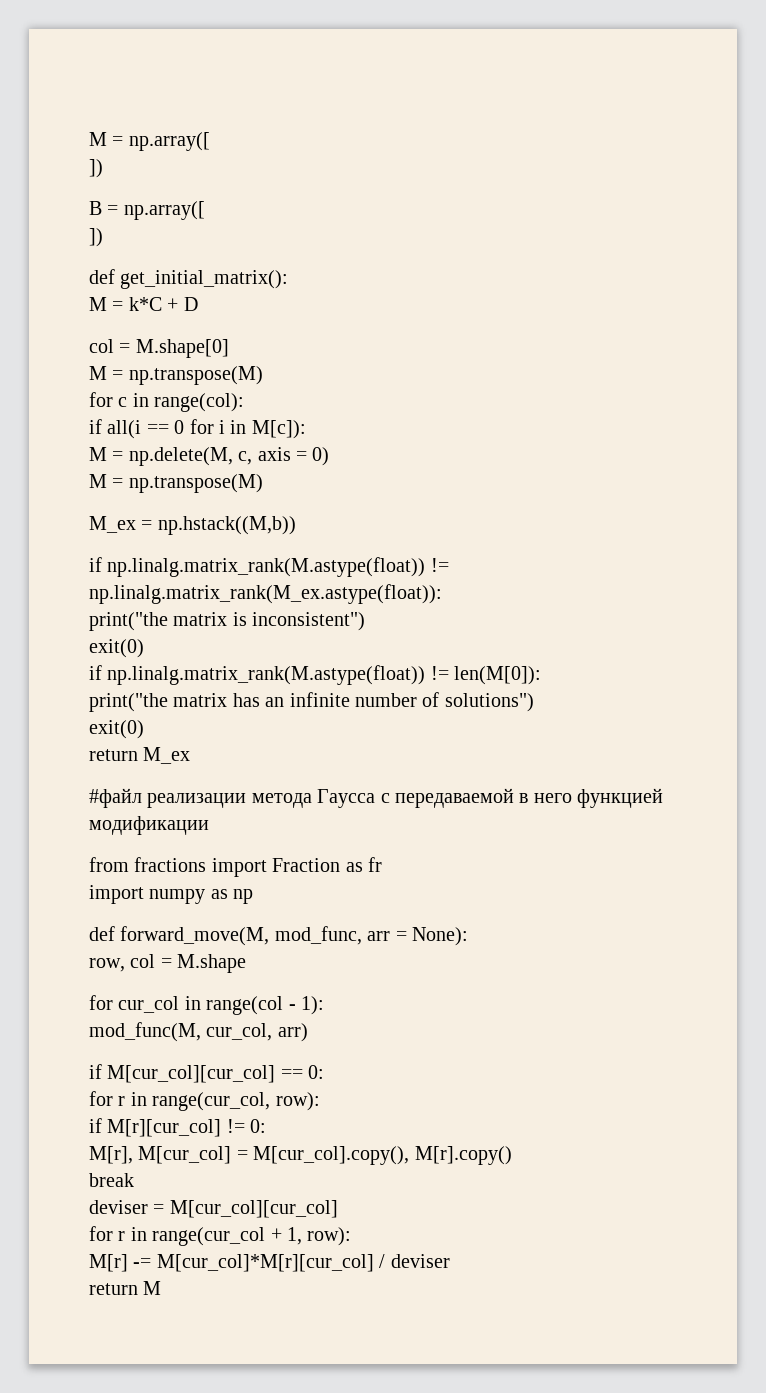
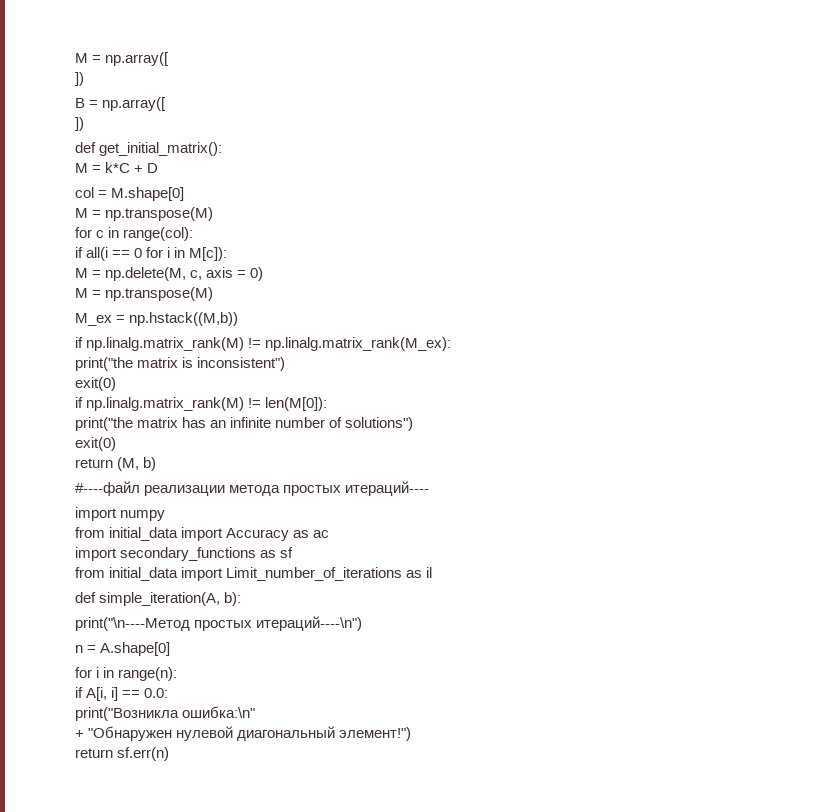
[107,557,449,577] [89,584,442,604] np.linalg.matrix_rank(M.astype(float)) != np.linalg.matrix_rank(M_ex.astype(float)): -> [86,337,452,351] np.linalg.matrix_rank(M) != np.linalg.matrix_rank(M_ex):
[107,665,426,685] np.linalg.matrix_rank(M.astype(float)) -> [86,397,245,411] np.linalg.matrix_rank(M)
[143,747,191,764] [89,788,664,808] [89,816,209,835] [89,857,382,877] [89,885,254,904] [89,926,468,946] [89,954,247,973] [89,995,324,1015] [89,1022,308,1042] [89,1064,325,1083] [89,1091,320,1111] [89,1118,267,1137] [89,1146,512,1165] [89,1173,134,1187] [89,1200,338,1218] [89,1226,352,1246] [89,1254,450,1272] [89,1281,162,1295] M_ex // #файл реализации метода Гаусса с передаваемой в него функцией модификации // from fractions import Fraction as fr // import numpy as np // def forward_move(M, mod_func, arr = None): // row, col = M.shape // for cur_col in range(col - 1): // mod_func(M, cur_col, arr) // if M[cur_col][cur_col] == 0: // for r in range(cur_col, row): // if M[r][cur_col] != 0: // M[r], M[cur_col] = M[cur_col].copy(), M[r].copy() // break // deviser = M[cur_col][cur_col] // for r in range(cur_col + 1, row): // M[r] -= M[cur_col]*M[r][cur_col] / deviser // return M -> [117,457,157,471] [75,481,430,496] [75,507,166,521] [75,527,330,541] [75,547,294,561] [75,567,433,581] [75,592,242,606] [75,616,363,631] [75,642,171,656] [75,667,178,681] [75,687,169,701] [75,706,256,721] [75,726,412,741] [75,747,170,761] (M, b) // #----файл реализации метода простых итераций---- // import numpy // from initial_data import Accuracy as ac // import secondary_functions as sf // from initial_data import Limit_number_of_iterations as il // def simple_iteration(A, b): // print("\n----Метод простых итераций----\n") // n = A.shape[0] // for i in range(n): // if A[i, i] == 0.0: // print("Возникла ошибка:\n" // + "Обнаружен нулевой диагональный элемент!") // return sf.err(n)

